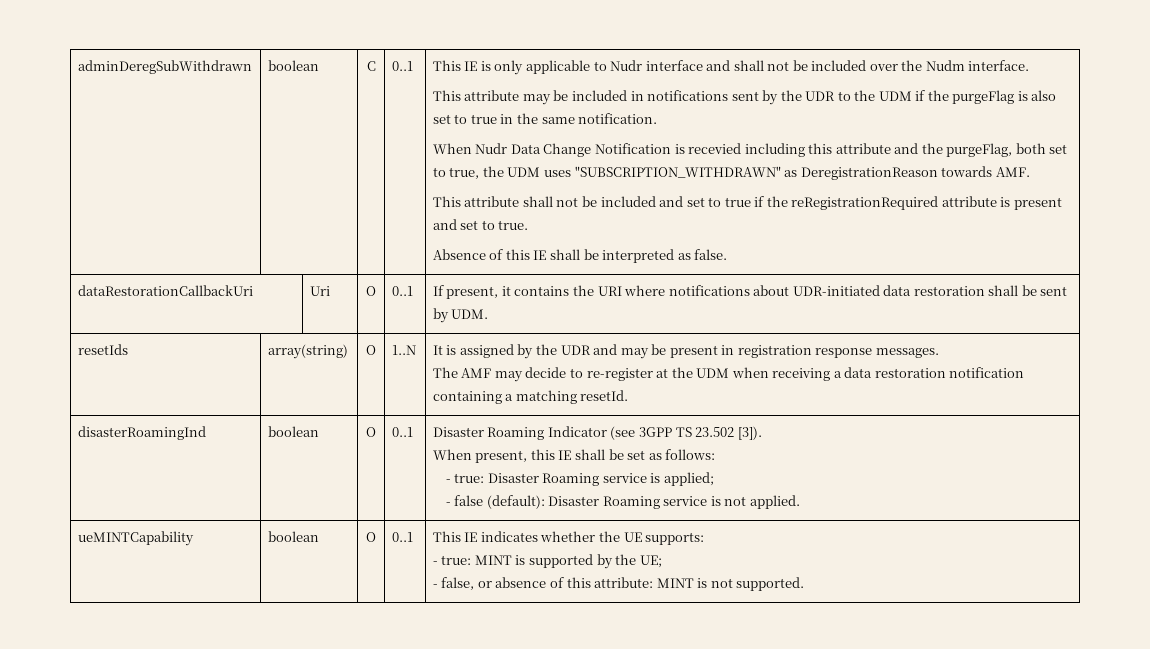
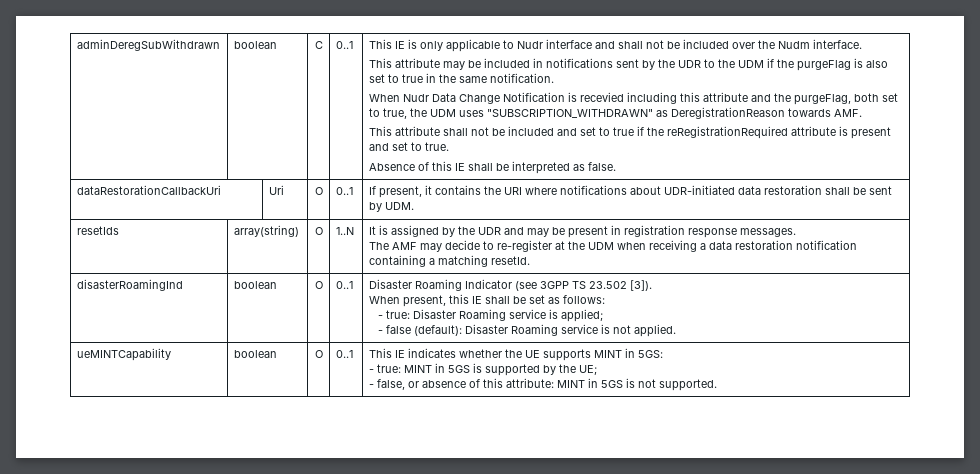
[645,532,705,545] supports: -> [542,348,663,361] supports MINT in 5GS:
(512, 560) none -> [434,363,470,373] in 5GS
(694, 583) none -> [587,378,623,388] in 5GS

